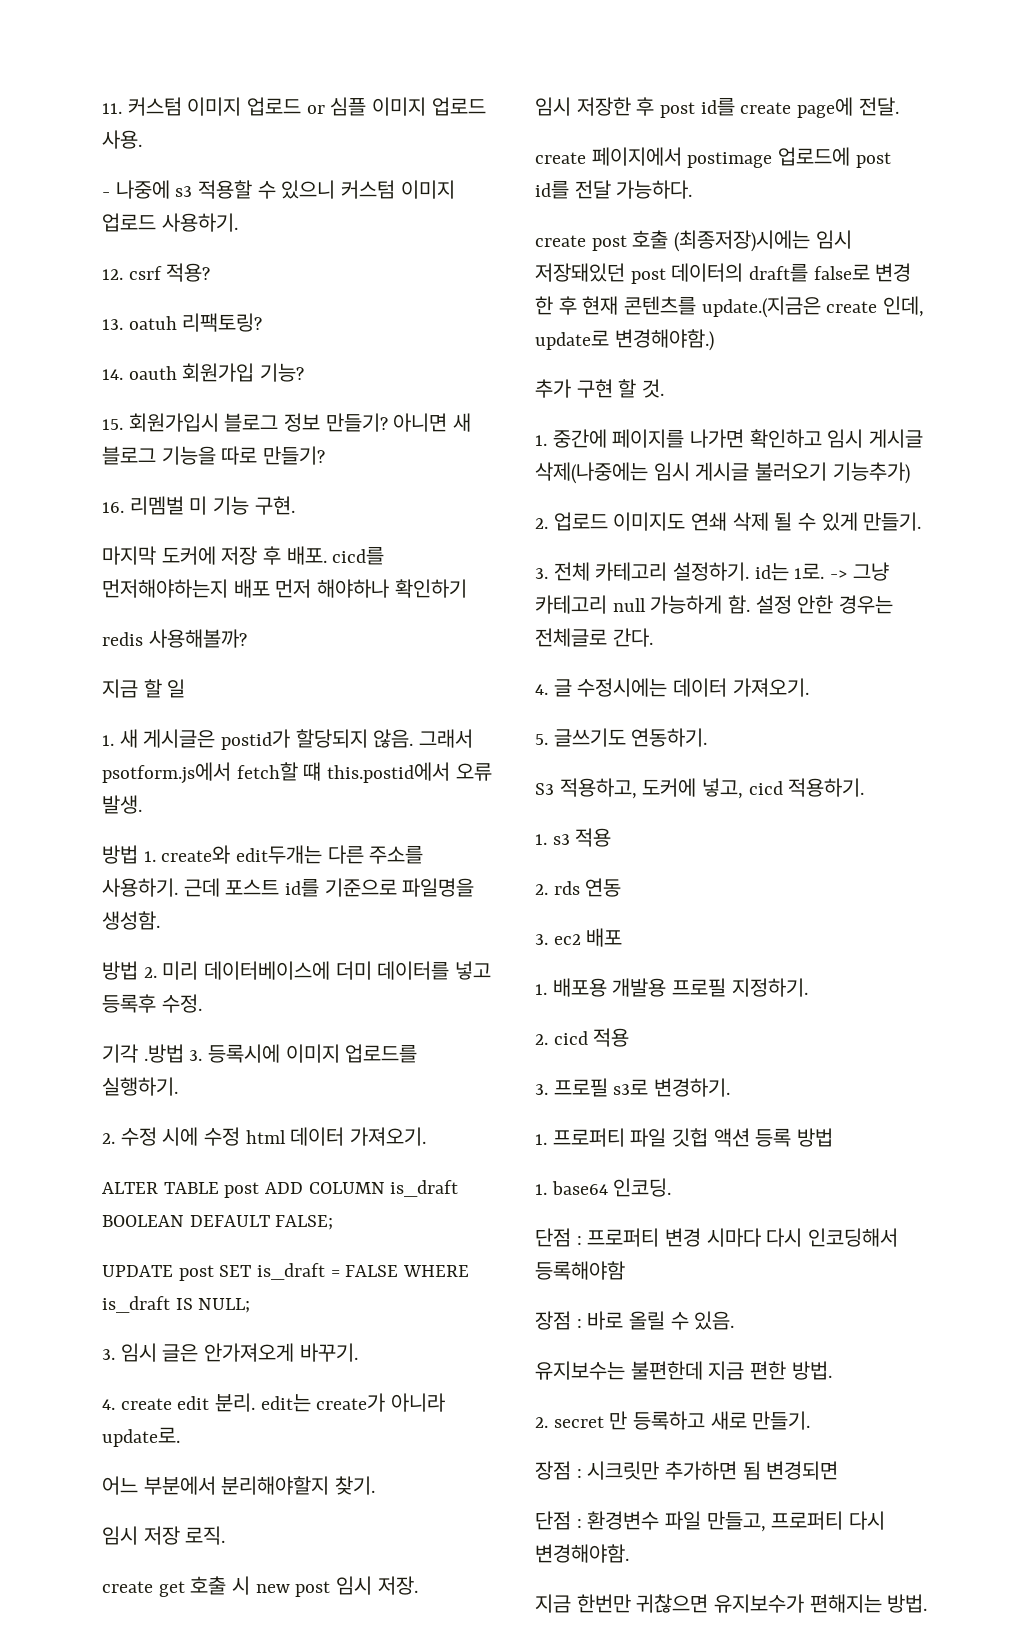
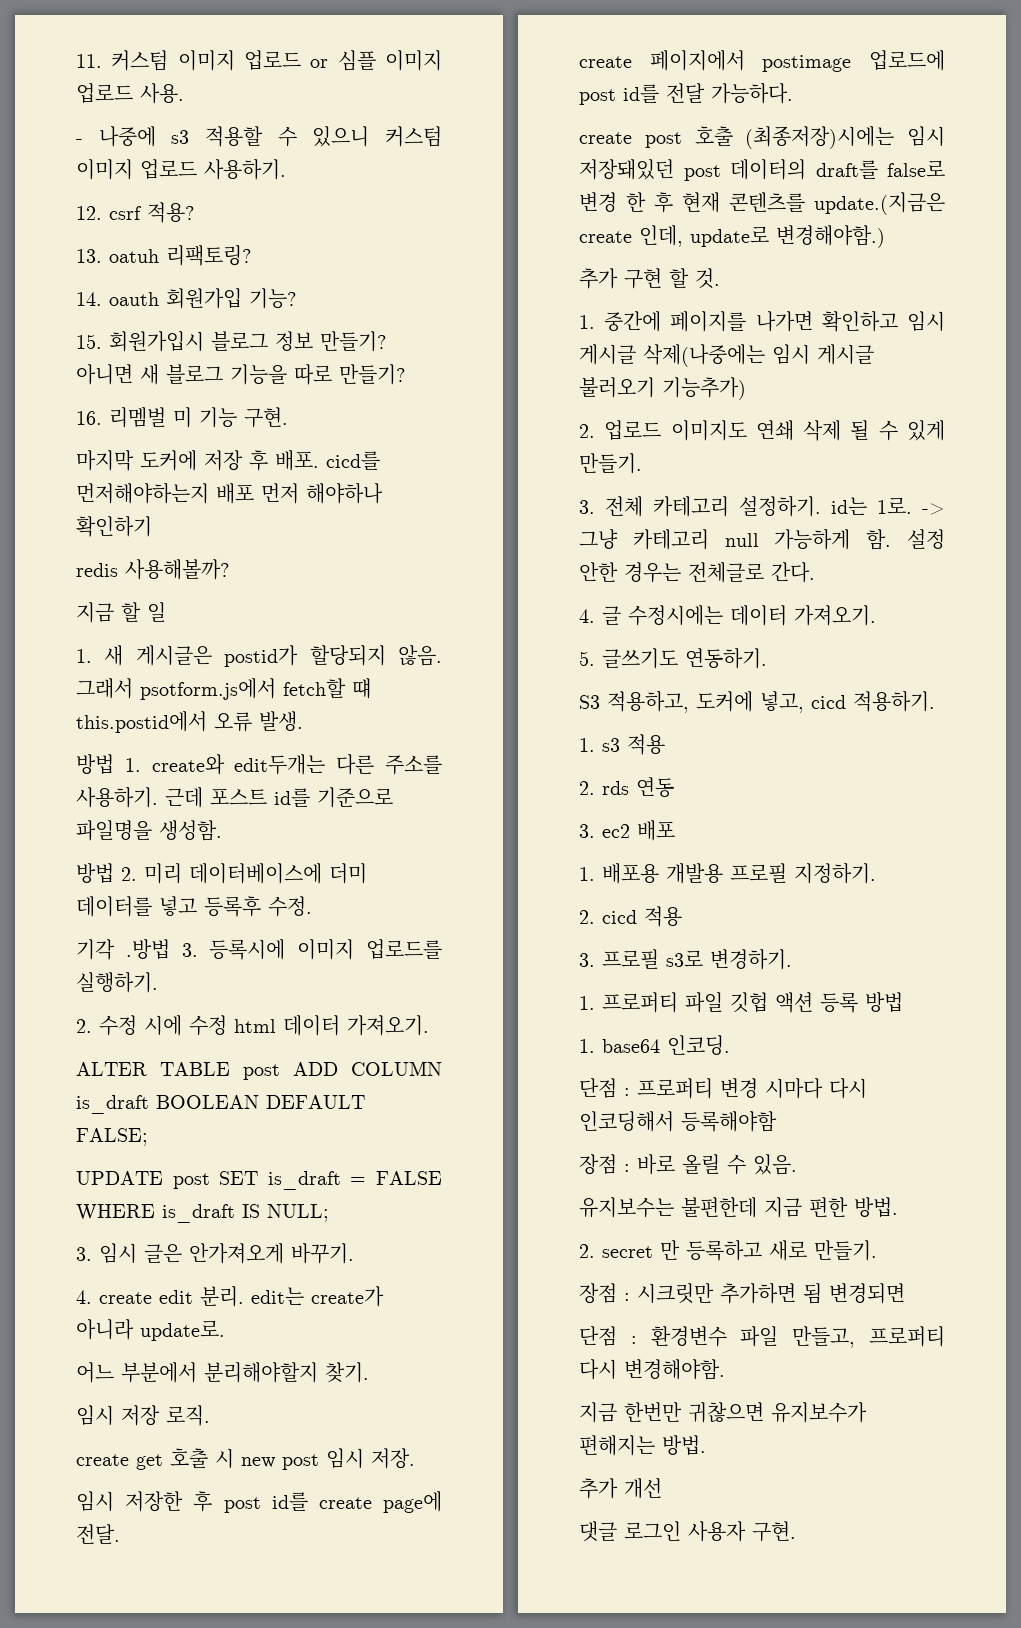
(928, 1603) none -> [579,1478,662,1499] [579,1521,796,1542] // 추가 개선 // 댓글 로그인 사용자 구현.

